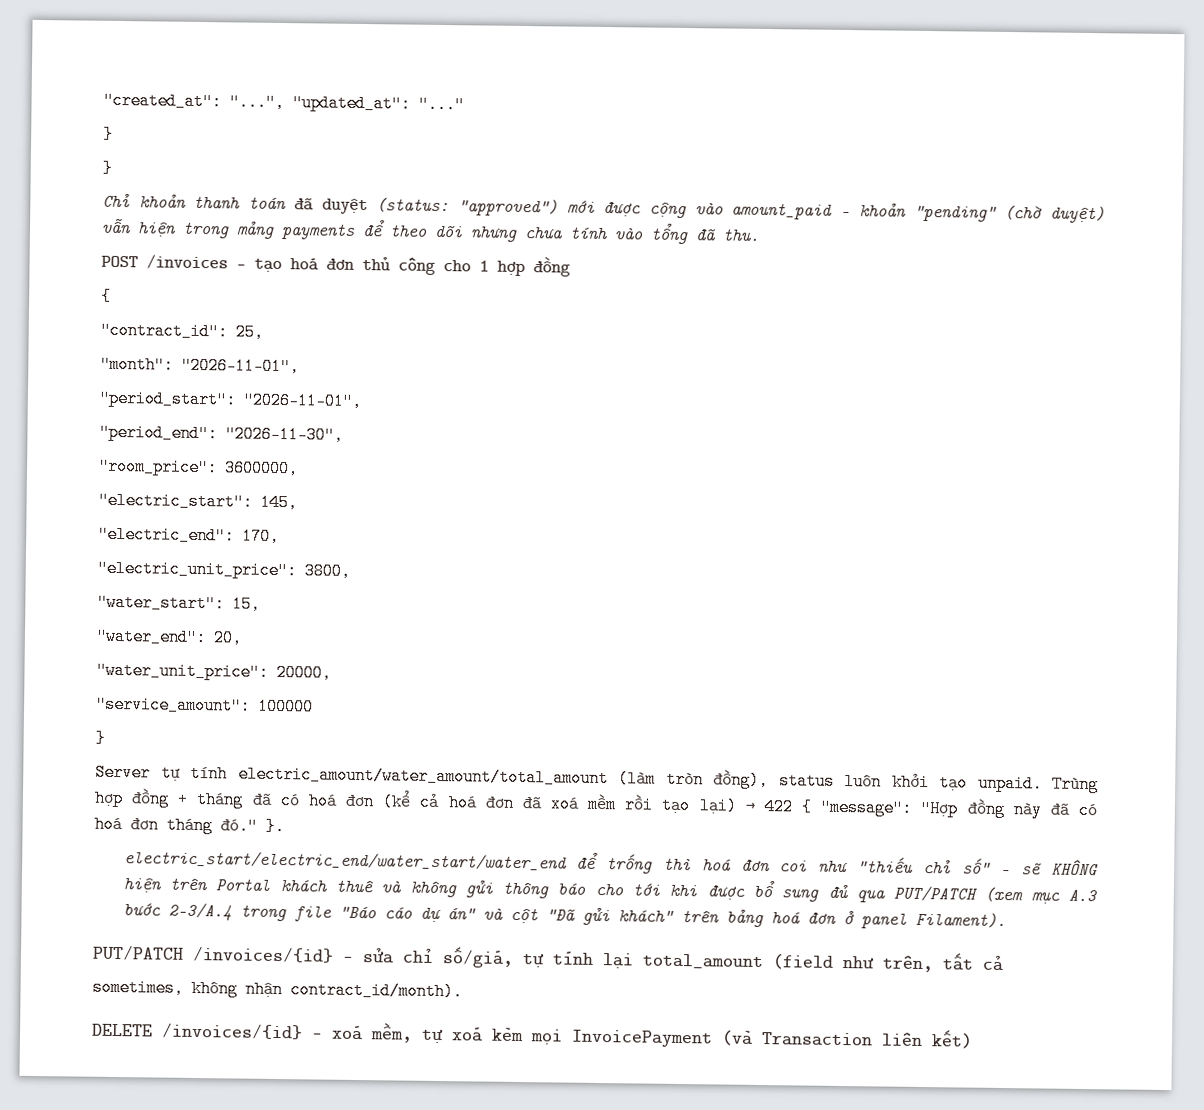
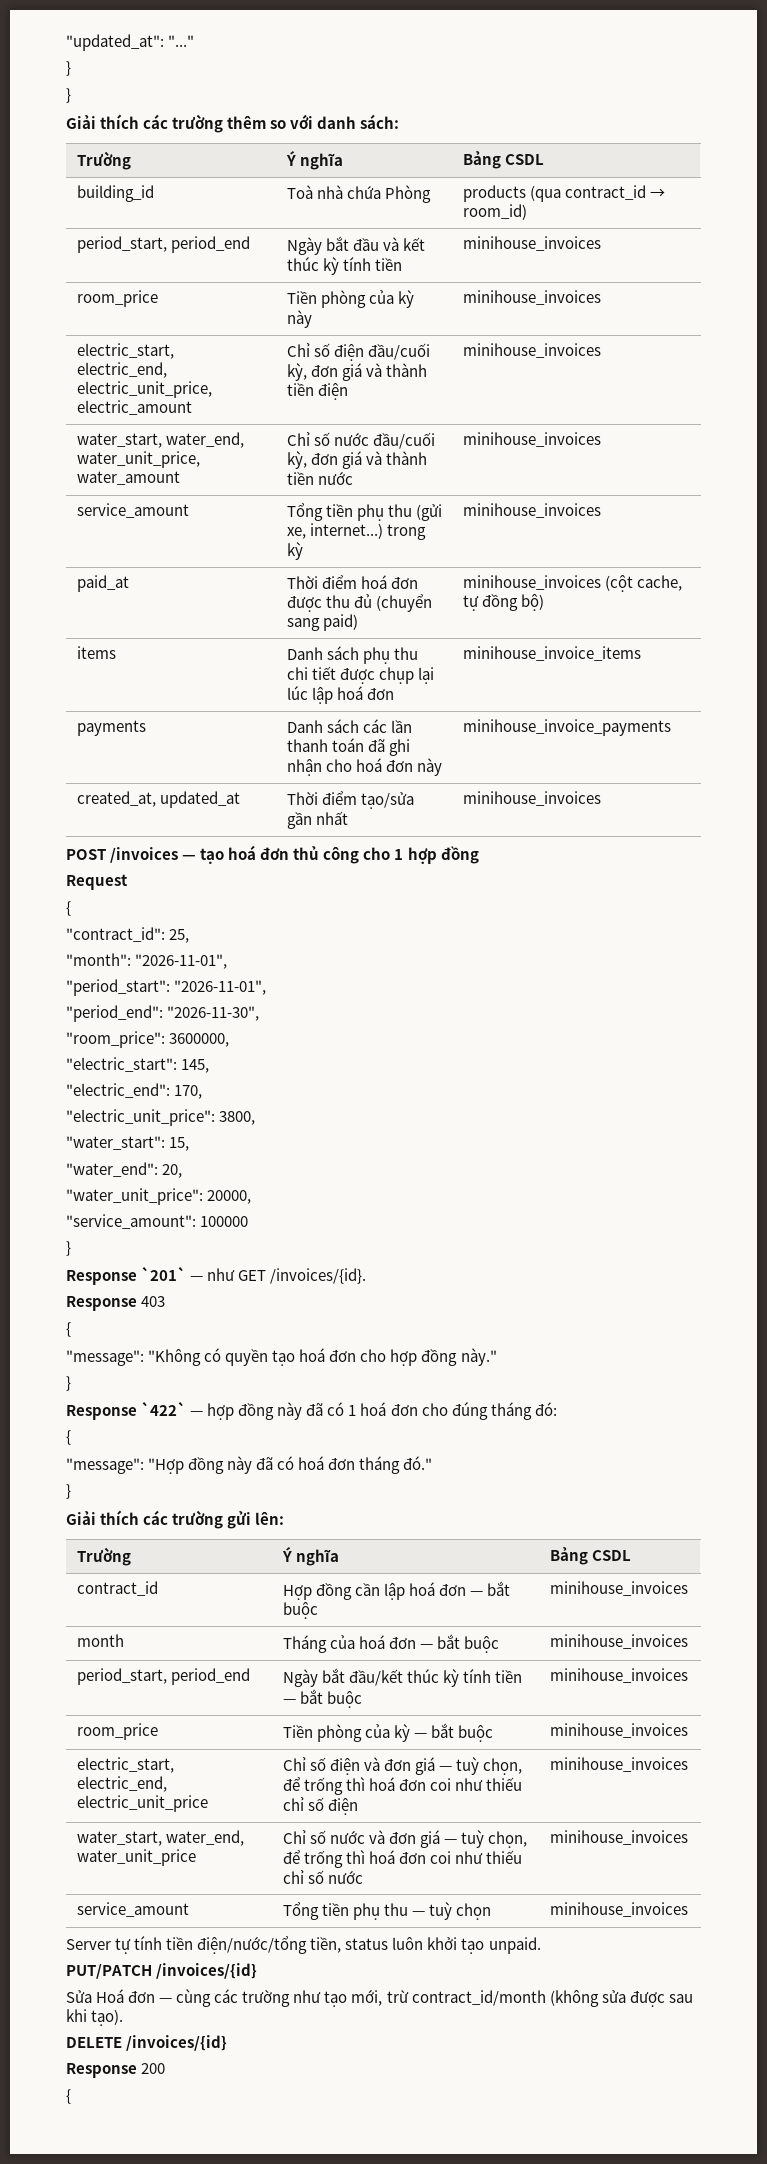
[103,91,285,112] "created_at": "...", -> (66, 42) none
[102,193,1106,224] [101,218,760,245] Chỉ khoản thanh toán đã duyệt (status: "approved") mới được cộng vào amount_paid — khoản "pending" (chờ duyệt) vẫn hiện trong mảng payments để theo dõi nhưng chưa tính vào tổng đã thu. -> [66,114,400,133] [76,151,131,170] [285,151,343,170] [462,151,544,169] [76,185,154,202] [286,185,431,203] [462,185,665,202] [462,204,527,220] [76,236,250,253] [286,236,425,255] [286,257,402,275] [462,236,601,251] [76,290,158,307] [286,290,414,308] [286,310,312,328] [462,290,601,305] [76,343,174,359] [76,362,167,378] [76,381,212,398] [76,400,192,415] [286,343,430,361] [286,363,427,381] [286,383,348,400] [462,343,601,358] [76,432,244,448] [76,451,200,468] [76,471,180,485] [286,432,435,449] [286,451,427,469] [286,471,353,485] [462,432,601,447] [76,503,189,518] [286,503,442,521] [286,523,426,540] [286,542,303,560] [462,503,601,518] [76,575,129,592] [286,575,418,589] [286,594,432,612] [286,614,358,631] [462,575,682,592] [462,594,544,611] [76,646,116,659] [286,646,418,664] [286,666,434,684] [286,686,394,704] [462,646,641,661] [76,720,146,736] [286,719,412,733] [286,738,410,756] [286,758,442,776] [462,719,671,736] [76,791,240,808] [286,791,414,809] [286,811,348,829] [462,791,601,806] Giải thích các trường thêm so với danh sách: // Trường | Ý nghĩa | Bảng CSDL // building_id | Toà nhà chứa Phòng | products (qua contract_id → room_id) // period_start, period_end | Ngày bắt đầu và kết thúc kỳ tính tiền | minihouse_invoices // room_price | Tiền phòng của kỳ này | minihouse_invoices // electric_start, electric_end, electric_unit_price, electric_amount | Chỉ số điện đầu/cuối kỳ, đơn giá và thành tiền điện | minihouse_invoices // water_start, water_end, water_unit_price, water_amount | Chỉ số nước đầu/cuối kỳ, đơn giá và thành tiền nước | minihouse_invoices // service_amount | Tổng tiền phụ thu (gửi xe, internet...) trong kỳ | minihouse_invoices // paid_at | Thời điểm hoá đơn được thu đủ (chuyển sang paid) | minihouse_invoices (cột cache, tự đồng bộ) // items | Danh sách phụ thu chi tiết được chụp lại lúc lập hoá đơn | minihouse_invoice_items // payments | Danh sách các lần thanh toán đã ghi nhận cho hoá đơn này | minihouse_invoice_payments // created_at, updated_at | Thời điểm tạo/sửa gần nhất | minihouse_invoices
(571, 267) none -> [66,874,128,890] // Request
[95,763,1099,794] [94,788,813,816] Server tự tính electric_amount/water_amount/total_amount (làm tròn đồng), status luôn khởi tạo unpaid. Trùng hợp đồng + tháng đã có hoá đơn (kể cả hoá đơn đã xoá mềm rồi tạo lại) → 422 { -> [66,1267,367,1285] [66,1296,166,1311] [66,1322,71,1337] [66,1348,497,1366] [66,1376,71,1391] [66,1402,557,1420] [66,1430,71,1445] Response `201` — như GET /invoices/{id}. // Response 403 // { // "message": "Không có quyền tạo hoá đơn cho hợp đồng này." // } // Response `422` — hợp đồng này đã có 1 hoá đơn cho đúng tháng đó: // { //
[265,817,285,836] [123,850,1099,876] [122,877,1098,904] [122,902,1006,929] [92,944,1004,973] [92,978,463,1001] [92,1022,973,1049] }. // electric_start/electric_end/water_start/water_end để trống thì hoá đơn coi như "thiếu chỉ số" — sẽ KHÔNG hiện trên Portal khách thuê và không gửi thông báo cho tới khi được bổ sung đủ qua PUT/PATCH (xem mục A.3 bước 2–3/A.4 trong file "Báo cáo dự án" và cột "Đã gửi khách" trên bảng hoá đơn ở panel Filament). // PUT/PATCH /invoices/{id} — sửa chỉ số/giá, tự tính lại total_amount (field như trên, tất cả // sometimes, không nhận contract_id/month). // DELETE /invoices/{id} — xoá mềm, tự xoá kèm mọi InvoicePayment (và Transaction liên kết) -> [66,1484,71,1499] [66,1510,285,1529] [76,1547,131,1566] [281,1547,339,1566] [549,1547,631,1565] [76,1581,158,1596] [282,1581,511,1600] [282,1602,318,1619] [549,1581,688,1596] [76,1634,124,1647] [282,1634,500,1653] [549,1634,688,1649] [76,1668,250,1685] [282,1668,523,1687] [282,1689,362,1708] [549,1668,688,1683] [76,1723,158,1740] [282,1723,494,1742] [549,1723,688,1738] [76,1757,174,1773] [76,1776,167,1792] [76,1795,208,1812] [282,1757,523,1775] [282,1777,523,1795] [282,1797,358,1815] [549,1757,688,1772] [76,1830,244,1846] [76,1849,196,1866] [282,1830,528,1848] [282,1850,523,1868] [282,1870,363,1884] [549,1830,688,1845] [76,1902,189,1917] [282,1902,492,1920] [549,1902,688,1917] [66,1936,541,1954] [66,1963,258,1979] [66,1989,693,2007] [66,2009,124,2026] [66,2035,228,2051] [66,2063,166,2078] [66,2089,71,2104] // } // Giải thích các trường gửi lên: // Trường | Ý nghĩa | Bảng CSDL // contract_id | Hợp đồng cần lập hoá đơn — bắt buộc | minihouse_invoices // month | Tháng của hoá đơn — bắt buộc | minihouse_invoices // period_start, period_end | Ngày bắt đầu/kết thúc kỳ tính tiền — bắt buộc | minihouse_invoices // room_price | Tiền phòng của kỳ — bắt buộc | minihouse_invoices // electric_start, electric_end, electric_unit_price | Chỉ số điện và đơn giá — tuỳ chọn, để trống thì hoá đơn coi như thiếu chỉ số điện | minihouse_invoices // water_start, water_end, water_unit_price | Chỉ số nước và đơn giá — tuỳ chọn, để trống thì hoá đơn coi như thiếu chỉ số nước | minihouse_invoices // service_amount | Tổng tiền phụ thu — tuỳ chọn | minihouse_invoices // Server tự tính tiền điện/nước/tổng tiền, status luôn khởi tạo unpaid. // PUT/PATCH /invoices/{id} // Sửa Hoá đơn — cùng các trường như tạo mới, trừ contract_id/month (không sửa được sau khi tạo). // DELETE /invoices/{id} // Response 200 // {

